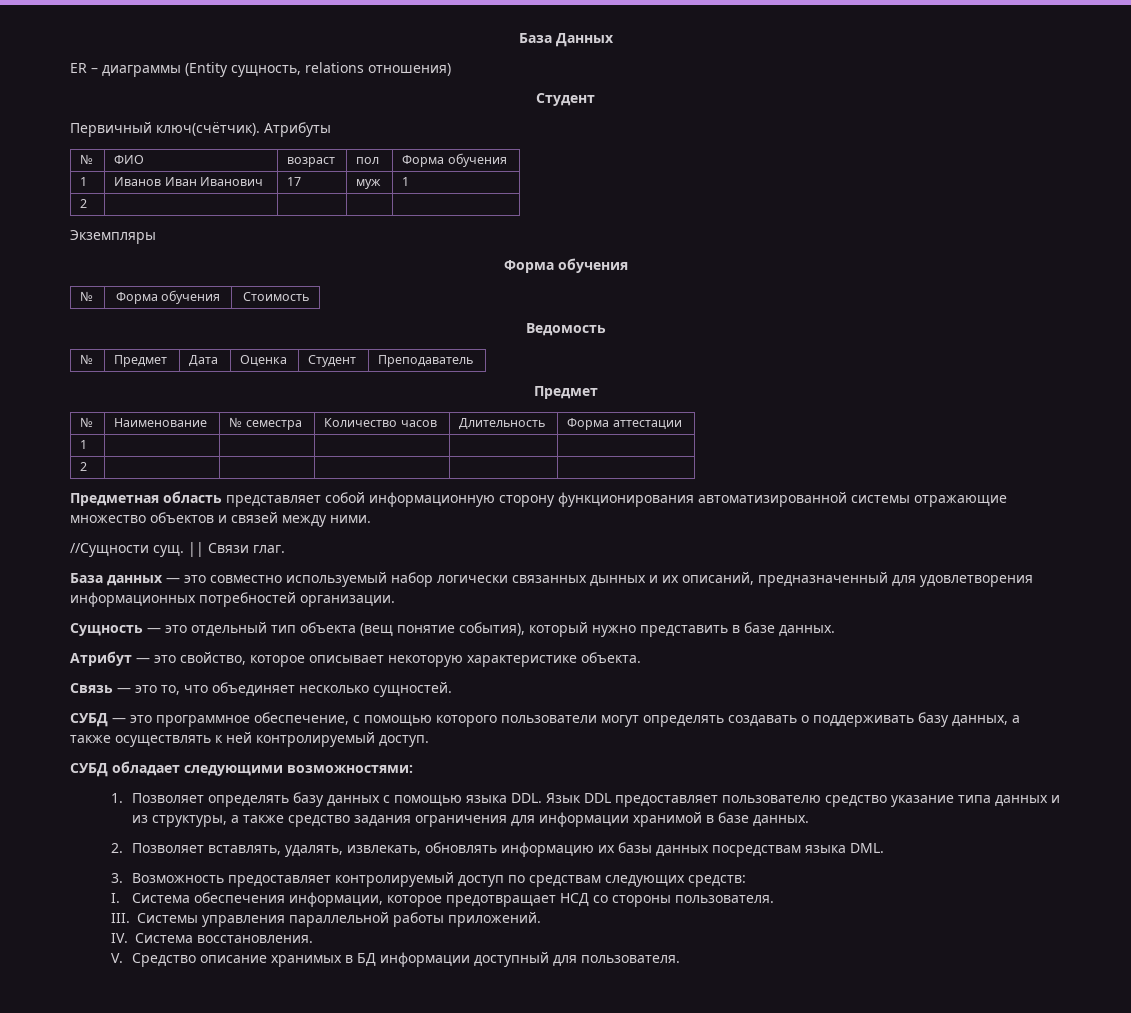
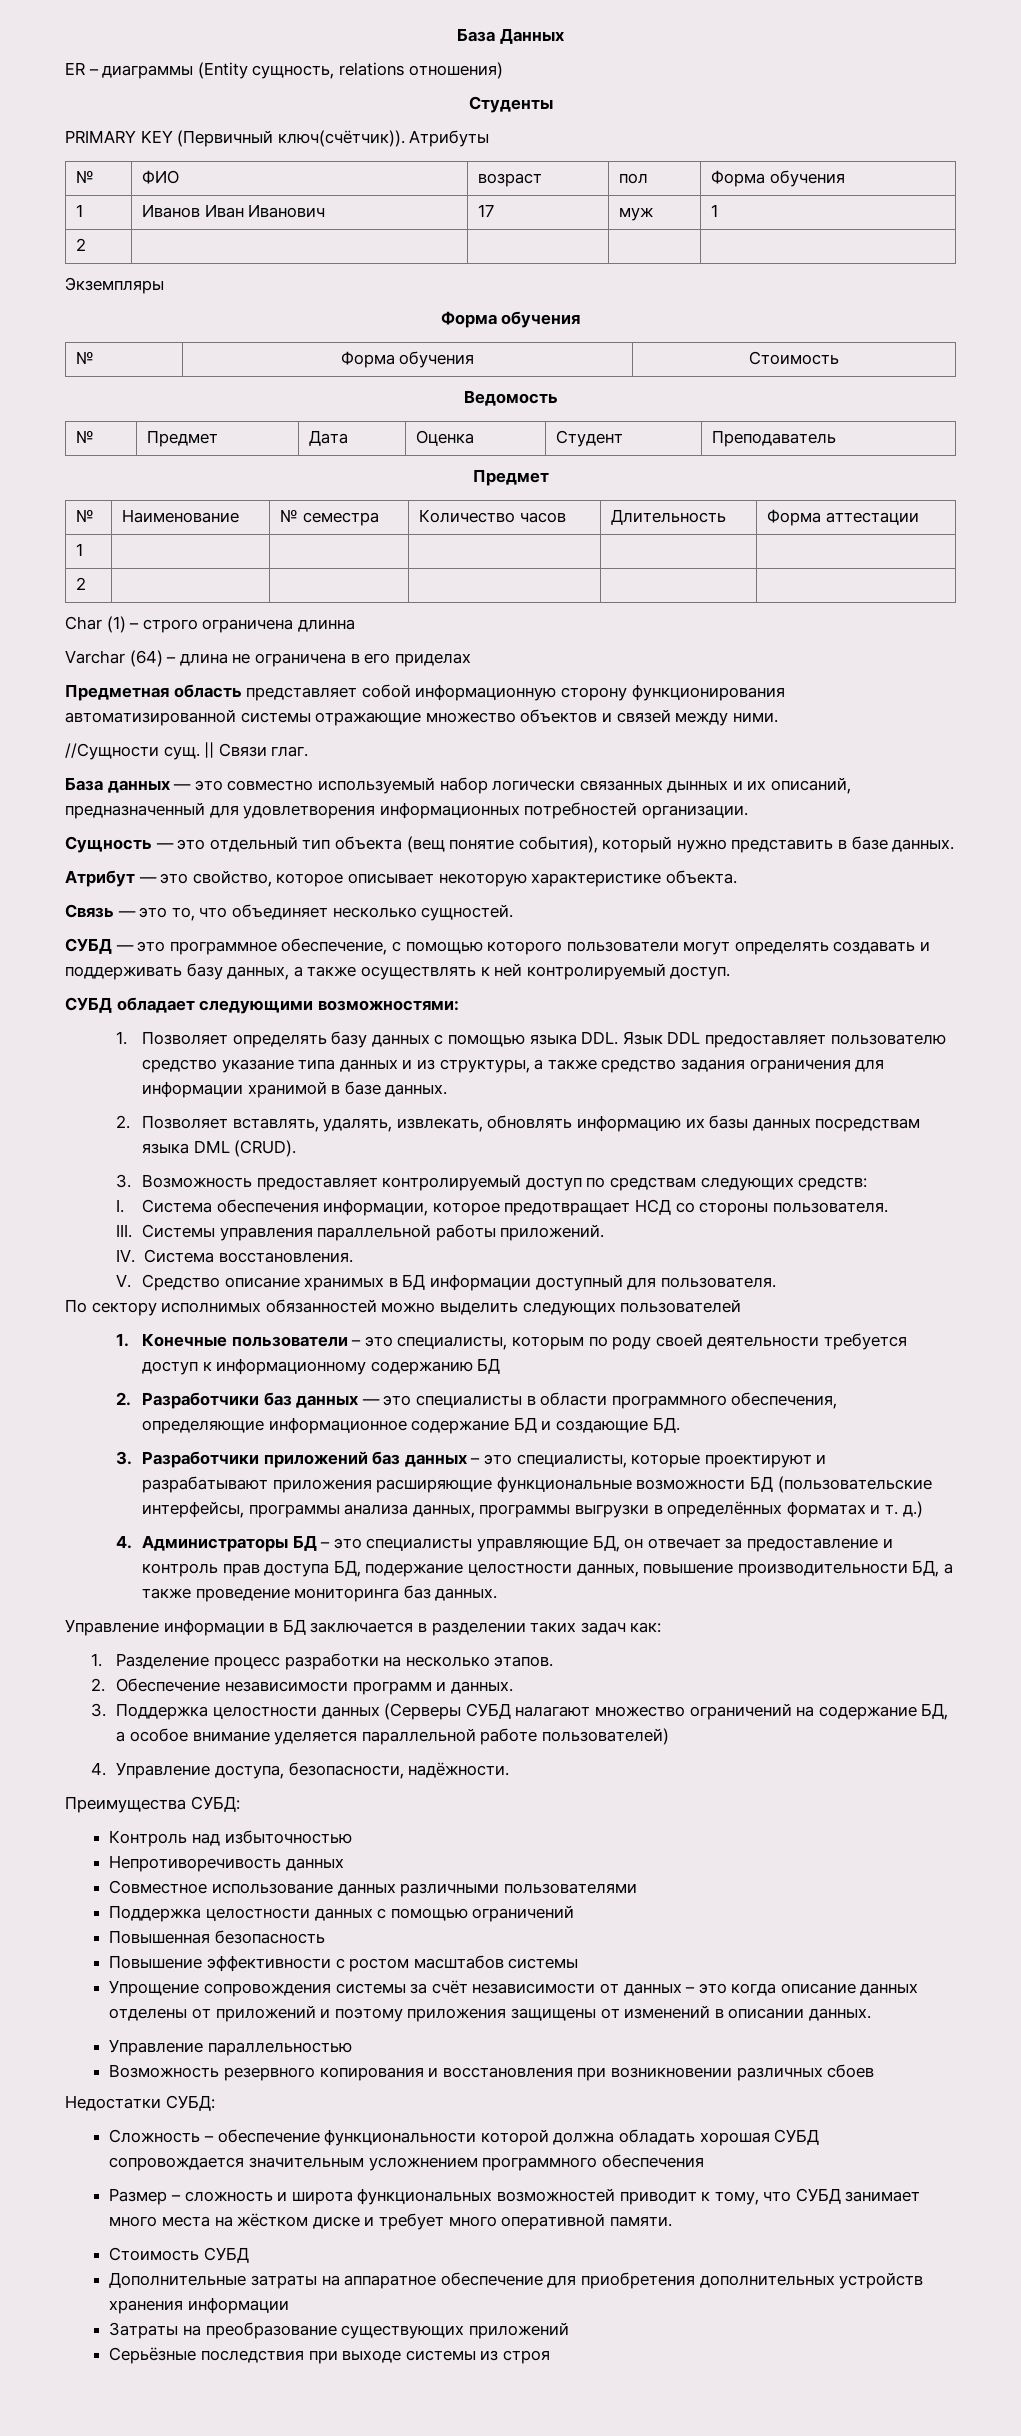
[536,93,595,106] [70,122,260,137] Студент // Первичный ключ(счётчик). -> [468,96,553,113] [65,130,405,147] Студенты // PRIMARY KEY (Первичный ключ(счётчик)).
(88, 466) none -> [65,616,355,633] [65,650,471,667] // Char (1) – строго ограничена длинна // Varchar (64) – длина не ограничена в его приделах
[801,715,809,723] о -> [920,942,931,951] и
[850,843,885,853] DML. -> [193,1140,297,1157] DML (CRUD).
(681, 959) none -> [65,1299,742,1316] [116,1333,908,1350] [142,1358,501,1375] [116,1392,838,1409] [142,1417,680,1434] [116,1451,827,1468] [142,1476,932,1493] [142,1501,923,1518] [116,1535,893,1552] [142,1560,954,1577] [142,1585,498,1602] [65,1619,662,1636] [90,1653,554,1670] [90,1678,513,1695] [90,1703,949,1720] [116,1728,669,1745] [90,1762,510,1779] [65,1796,240,1813] [109,1830,352,1847] [109,1855,344,1872] [109,1880,637,1897] [109,1905,575,1922] [109,1930,325,1944] [109,1955,579,1972] [109,1980,919,1997] [109,2005,871,2022] [109,2039,352,2056] [109,2064,875,2081] [65,2095,215,2111] [109,2129,820,2146] [109,2154,704,2171] [109,2188,921,2205] [109,2213,672,2230] [109,2247,249,2263] [109,2272,924,2289] [109,2297,289,2314] [109,2322,569,2339] [109,2347,550,2364] // По сектору исполнимых обязанностей можно выделить следующих пользователей // 1. Конечные пользователи – это специалисты, которым по роду своей деятельности требуется доступ к информационному содержанию БД // 2. Разработчики баз данных — это специалисты в области программного обеспечения, определяющие информационное содержание БД и создающие БД. // 3. Разработчики приложений баз данных – это специалисты, которые проектируют и разрабатывают приложения расширяющие функциональные возможности БД (пользовательские интерфейсы, программы анализа данных, программы выгрузки в определённых форматах и т. д.) // 4. Администраторы БД – это специалисты управляющие БД, он отвечает за предоставление и контроль прав доступа БД, подержание целостности данных, повышение производительности БД, а также проведение мониторинга баз данных. // Управление информации в БД заключается в разделении таких задач как: // 1. Разделение процесс разработки на несколько этапов. // 2. Обеспечение независимости программ и данных. // 3. Поддержка целостности данных (Серверы СУБД налагают множество ограничений на содержание БД, а особое внимание уделяется параллельной работе пользователей) // 4. Управление доступа, безопасности, надёжности. // Преимущества СУБД: // Контроль над избыточностью // Непротиворечивость данных // Совместное использование данных различными пользователями // Поддержка целостности данных с помощью ограничений // Повышенная безопасность // Повышение эффективности с ростом масштабов системы // Упрощение сопровождения системы за счёт независимости от данных – это когда описание данных отделены от приложений и поэтому приложения защищены от изменений в описании данных. // Управление параллельностью // Возможность резервного копирования и восстановления при возникновении различных сбоев // Недостатки СУБД: // Сложность – обеспечение функциональности которой должна обладать хорошая СУБД сопровождается значительным усложнением программного обеспечения // Размер – сложность и широта функциональных возможностей приводит к тому, что СУБД занимает много места на жёстком диске и требует много оперативной памяти. // Стоимость СУБД // Дополнительные затраты на аппаратное обеспечение для приобретения дополнительных устройств хранения информации // Затраты на преобразование существующих приложений // Серьёзные последствия при выходе системы из строя

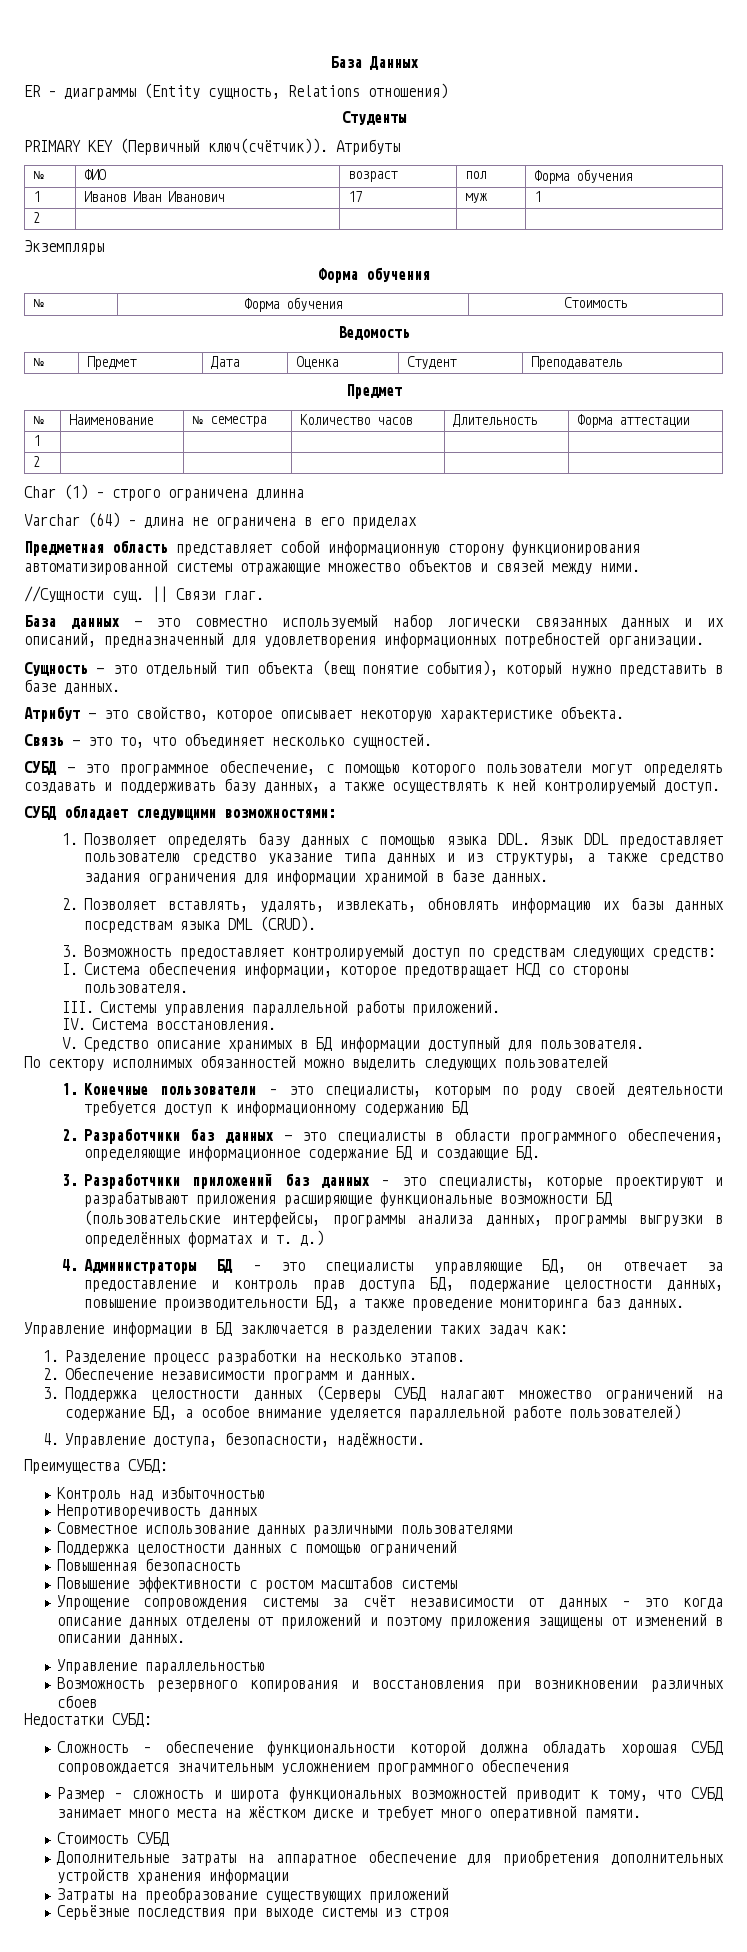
[338,62,404,76] relations -> [288,85,360,97] Relations
[667,781,729,793] дынных -> [621,618,671,629] данных

